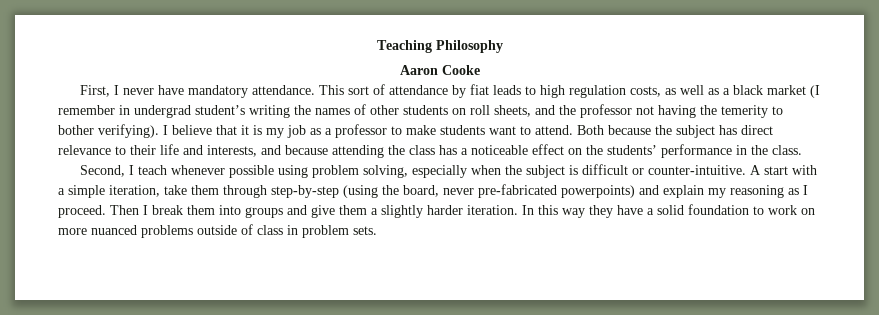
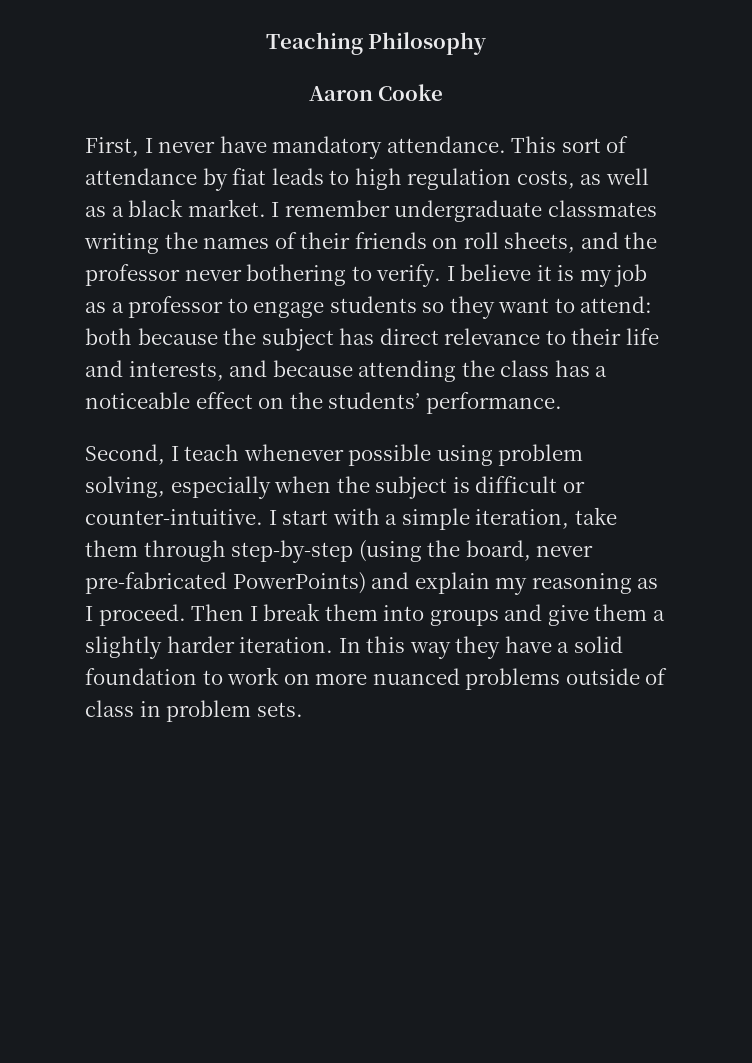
[766,85,820,98] [58,105,245,118] market (I remember in undergrad student’s -> [187,199,657,222] market. I remember undergraduate classmates
[370,105,448,115] other students -> [300,232,427,249] their friends
[636,105,783,118] [58,124,159,138] not having the temerity to bother verifying). -> [184,264,442,287] never bothering to verify.
[216,125,237,135] that -> (532, 272) none
[406,125,604,135] make students want to attend. Both -> [253,296,653,319] [85,328,132,345] engage students so they want to attend: both
[661,144,802,158] performance in the class. -> [425,392,562,414] performance.
[749,165,761,175] A -> [268,510,277,525] I
[561,185,635,198] powerpoints) -> [232,572,366,594] PowerPoints)

